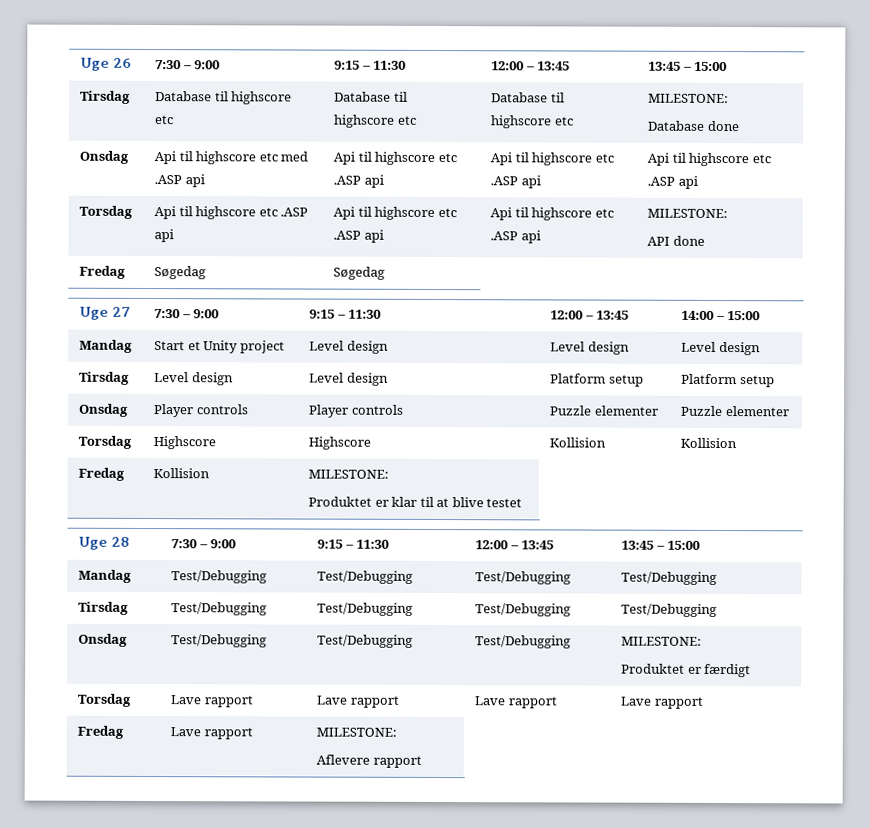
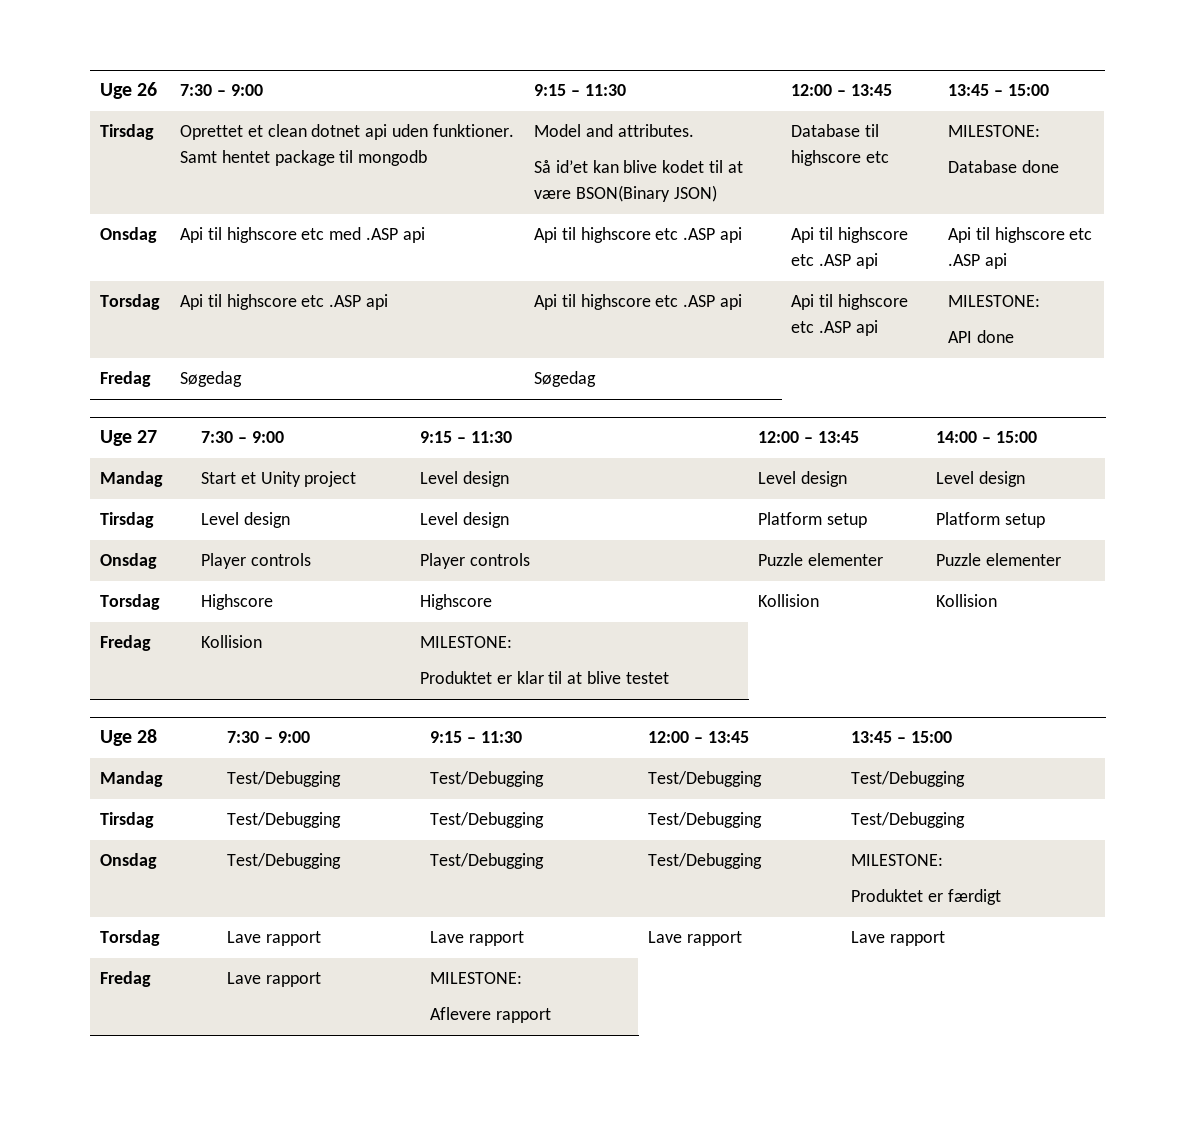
[155,91,293,105] [155,115,175,125] [334,91,408,102] [333,114,417,128] Database til highscore etc | Database til highscore etc -> [179,124,515,140] [179,150,428,166] [533,124,694,137] [533,160,744,173] [533,185,717,202] Oprettet et clean dotnet api uden funktioner. Samt hentet package til mongodb | Model and attributes. // Så id’et kan blive kodet til at være BSON(Binary JSON)

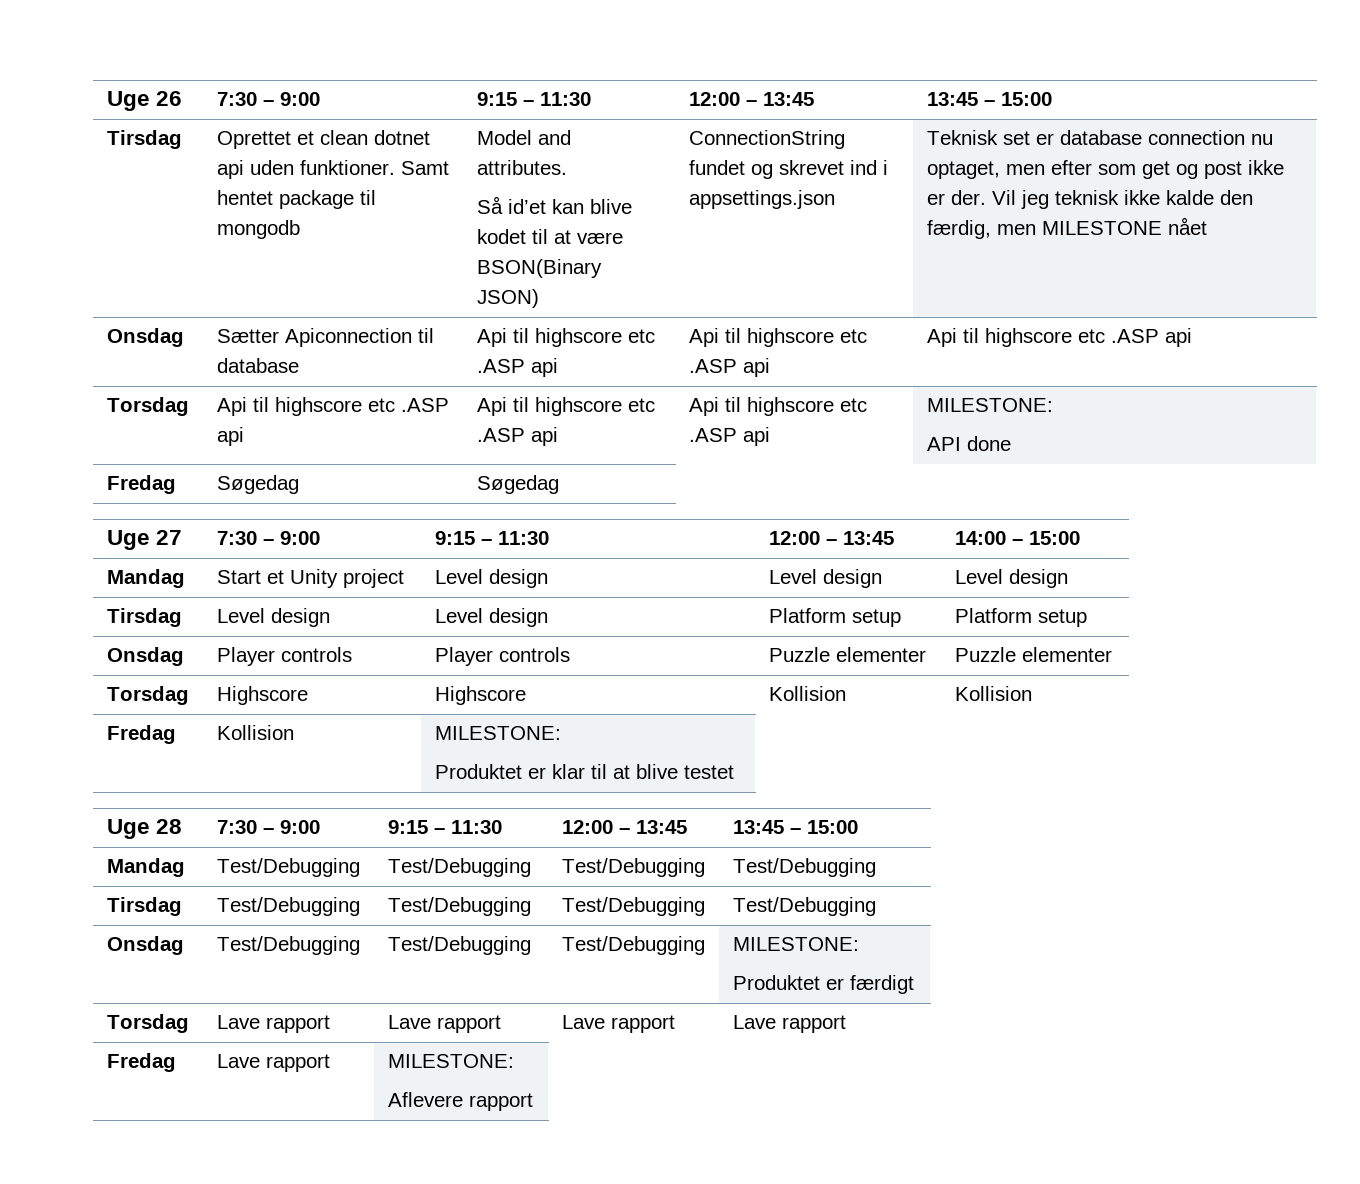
[790,124,879,137] [790,150,889,166] [947,125,1040,137] [947,160,1059,173] [99,227,157,243] [179,227,426,243] Database til highscore etc | MILESTONE: // Database done // Onsdag | Api til highscore etc med .ASP api -> [688,130,845,149] [688,160,888,179] [688,190,835,209] [926,130,1273,145] [926,160,1284,179] [926,190,1253,209] [926,217,1207,239] [106,328,184,347] [216,328,434,347] [216,358,299,373] ConnectionString fundet og skrevet ind i appsettings.json | Teknisk set er database connection nu optaget, men efter som get og post ikke er der. Vil jeg teknisk ikke kalde den færdig, men MILESTONE nået // Onsdag | Sætter Apiconnection til database

